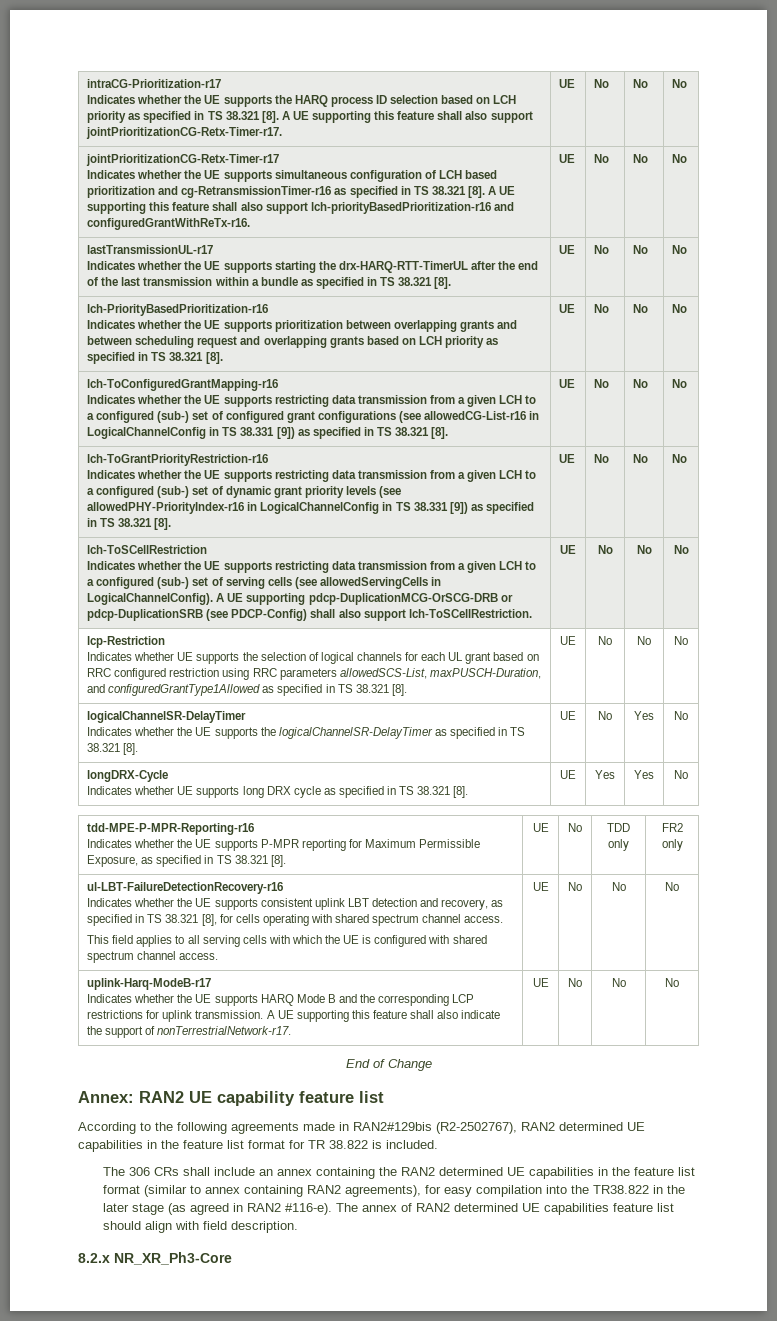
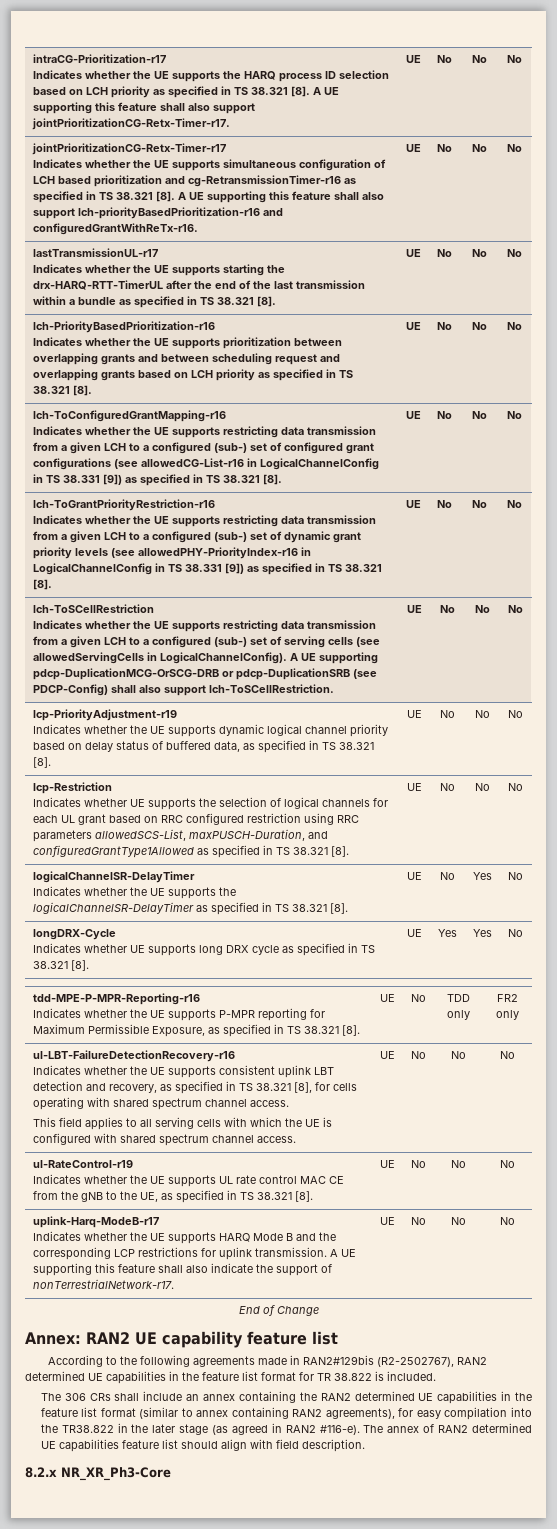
(689, 549) none -> [32,709,177,721] [32,724,388,737] [32,740,374,753] [32,757,51,768] [406,710,422,718] [439,710,455,718] [474,710,490,718] [508,710,523,718] // lcp-PriorityAdjustment-r19 // Indicates whether the UE supports dynamic logical channel priority based on delay status of buffered data, as specified in TS 38.321 [8]. | UE | No | No | No
(679, 886) none -> [32,1160,133,1168] [32,1174,344,1187] [32,1190,313,1203] [379,1160,395,1168] [411,1160,426,1168] [451,1160,466,1168] [499,1160,515,1168] // ul-RateControl-r19 // Indicates whether the UE supports UL rate control MAC CE from the gNB to the UE, as specified in TS 38.321 [8]. | UE | No | No | No

